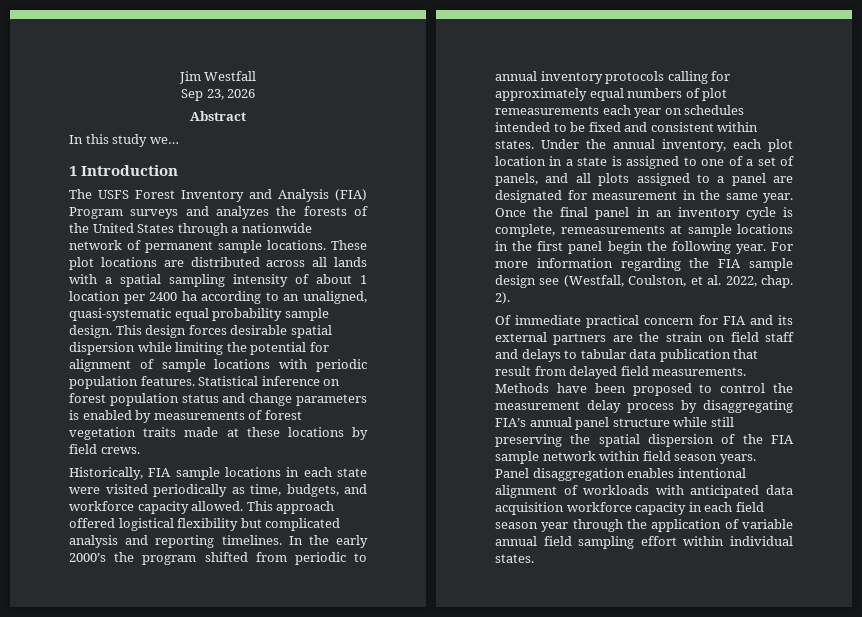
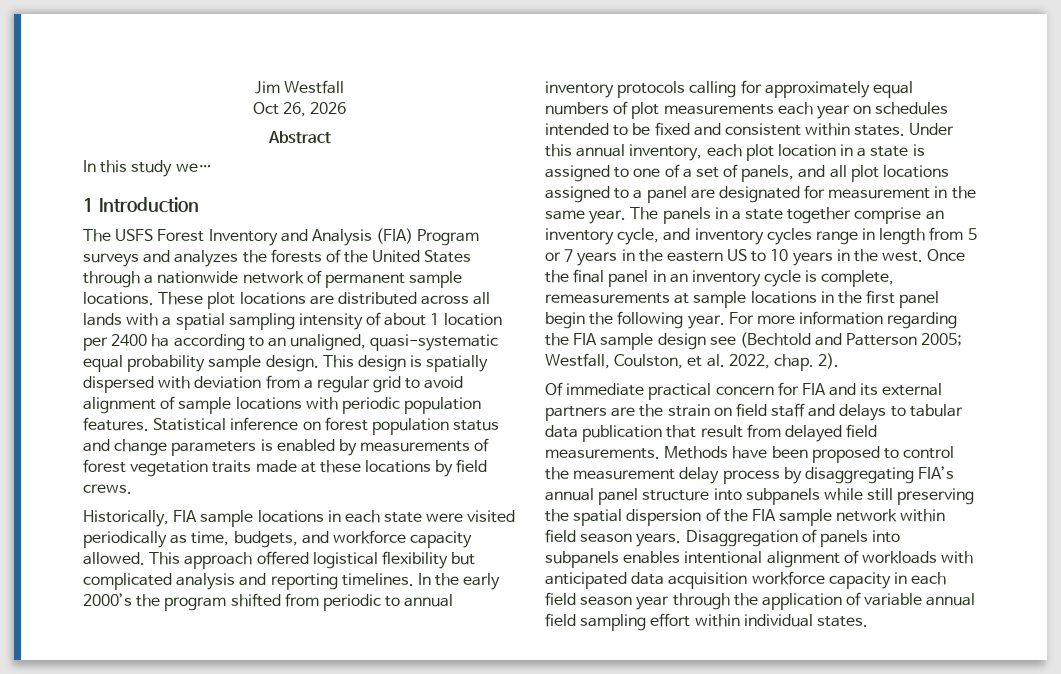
[180,89,224,101] Sep 23, -> [252,102,306,117] Oct 26,
[188,325,332,338] [69,342,329,355] forces desirable spatial dispersion while limiting the potential for -> [410,355,489,372] [83,375,464,393] is spatially dispersed with deviation from a regular grid to avoid
[495,106,599,115] remeasurements -> [663,104,774,115] measurements
[586,139,606,149] the -> [545,144,572,157] this
[598,173,630,186] plots -> [850,165,950,182] plot locations
(793, 198) none -> [630,207,944,224] [545,227,977,245] [545,249,924,266] The panels in a state together comprise an inventory cycle, and inventory cycles range in length from 5 or 7 years in the eastern US to 10 years in the west.
[563,275,624,287] (Westfall, -> [739,332,963,348] [545,353,610,369] (Bechtold and Patterson 2005; Westfall,
(670, 422) none -> [713,488,820,505] into subpanels
[495,468,625,481] Panel disaggregation -> [685,529,901,547] [545,551,619,568] Disaggregation of panels into subpanels

